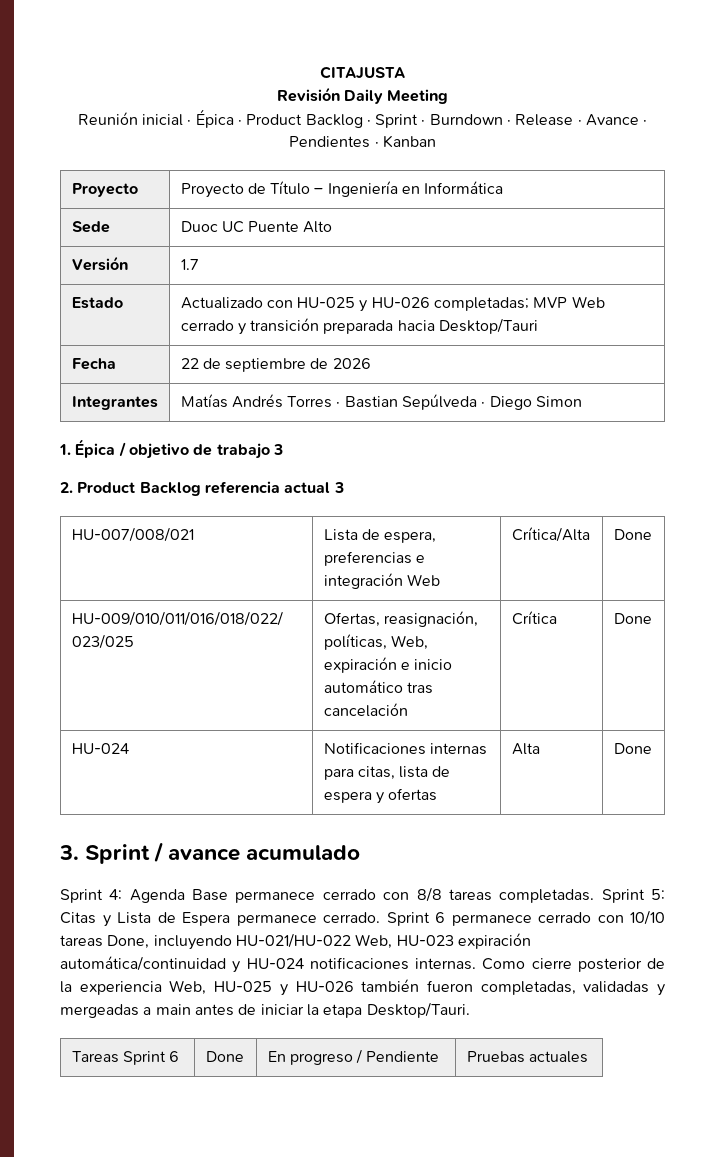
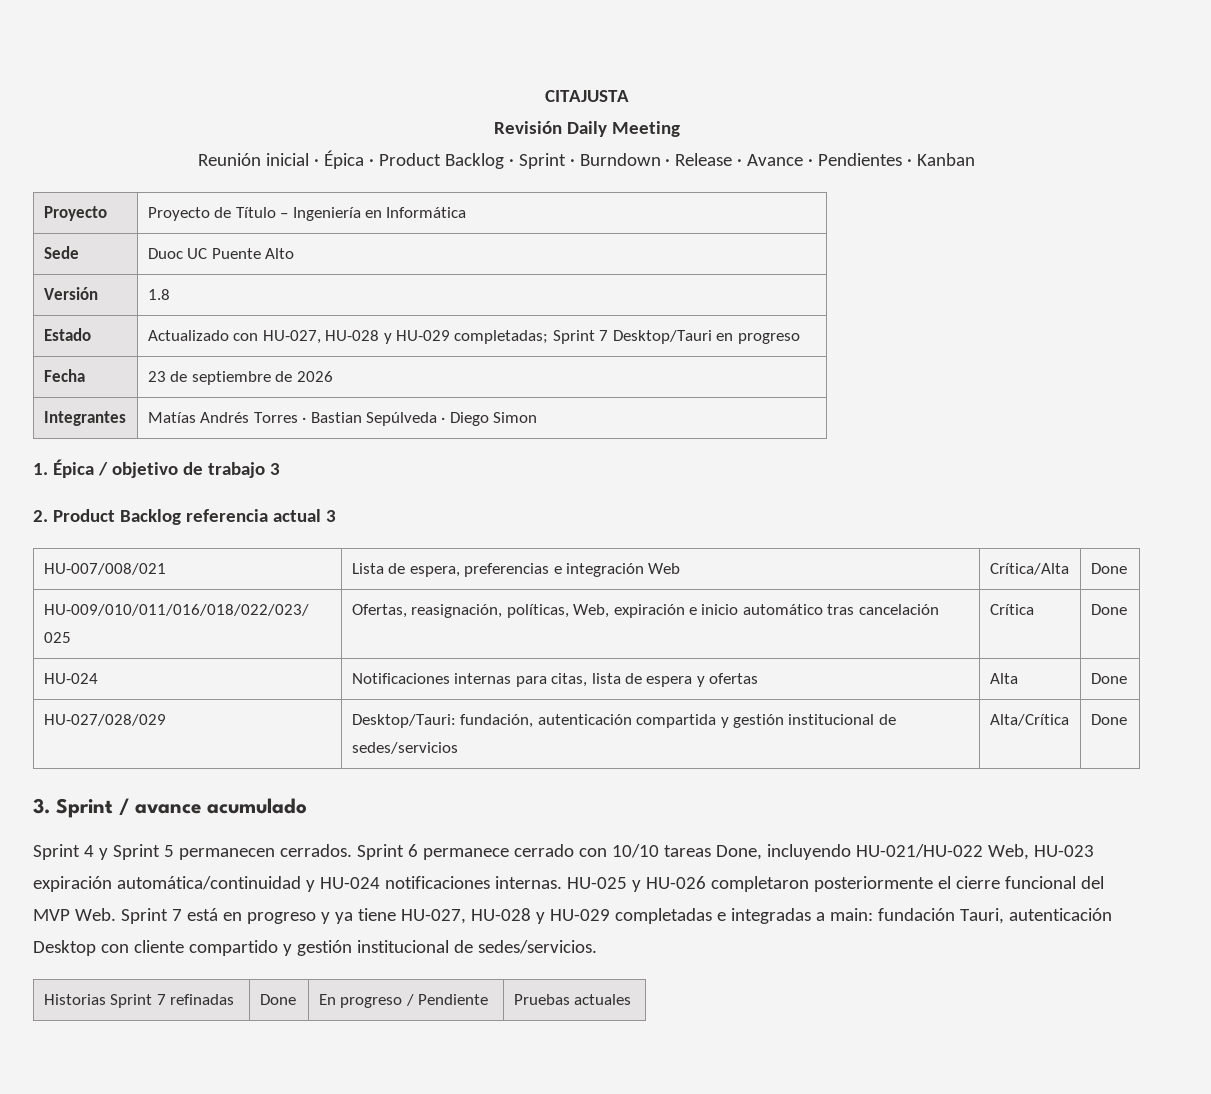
[180,259,199,270] 1.7 -> [147,289,170,300] 1.8
[297,296,605,312] [180,318,435,335] HU-025 y HU-026 completadas; MVP Web cerrado y transición preparada hacia -> [262,330,609,344] HU-027, HU-028 y HU-029 completadas; Sprint 7
(539, 326) none -> [716,333,800,344] en progreso
[180,358,199,369] 22 -> [147,371,166,382] 23
(652, 748) none -> [43,714,166,726] [351,714,896,728] [351,742,458,754] [989,714,1069,726] [1090,714,1127,725] // HU-027/028/029 | Desktop/Tauri: fundación, autenticación compartida y gestión institucional de sedes/servicios | Alta/Crítica | Done
[109,887,665,903] [60,912,380,927] 4: Agenda Base permanece cerrado con 8/8 tareas completadas. Sprint 5: Citas y Lista de Espera permanece cerrado. -> [83,844,352,860] 4 y Sprint 5 permanecen cerrados.
[482,958,665,972] [60,979,666,996] [60,1002,470,1018] [71,1051,180,1065] Como cierre posterior de la experiencia Web, HU-025 y HU-026 también fueron completadas, validadas y mergeadas a main antes de iniciar la etapa Desktop/Tauri. // Tareas Sprint 6 -> [566,876,1104,892] [33,908,1112,924] [33,940,597,956] [43,994,235,1008] HU-025 y HU-026 completaron posteriormente el cierre funcional del MVP Web. Sprint 7 está en progreso y ya tiene HU-027, HU-028 y HU-029 completadas e integradas a main: fundación Tauri, autenticación Desktop con cliente compartido y gestión institucional de sedes/servicios. // Historias Sprint 7 refinadas

